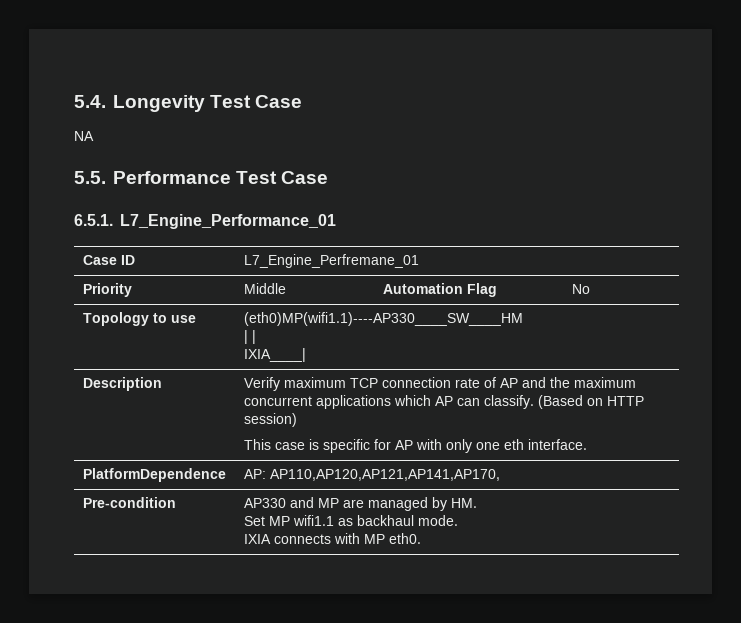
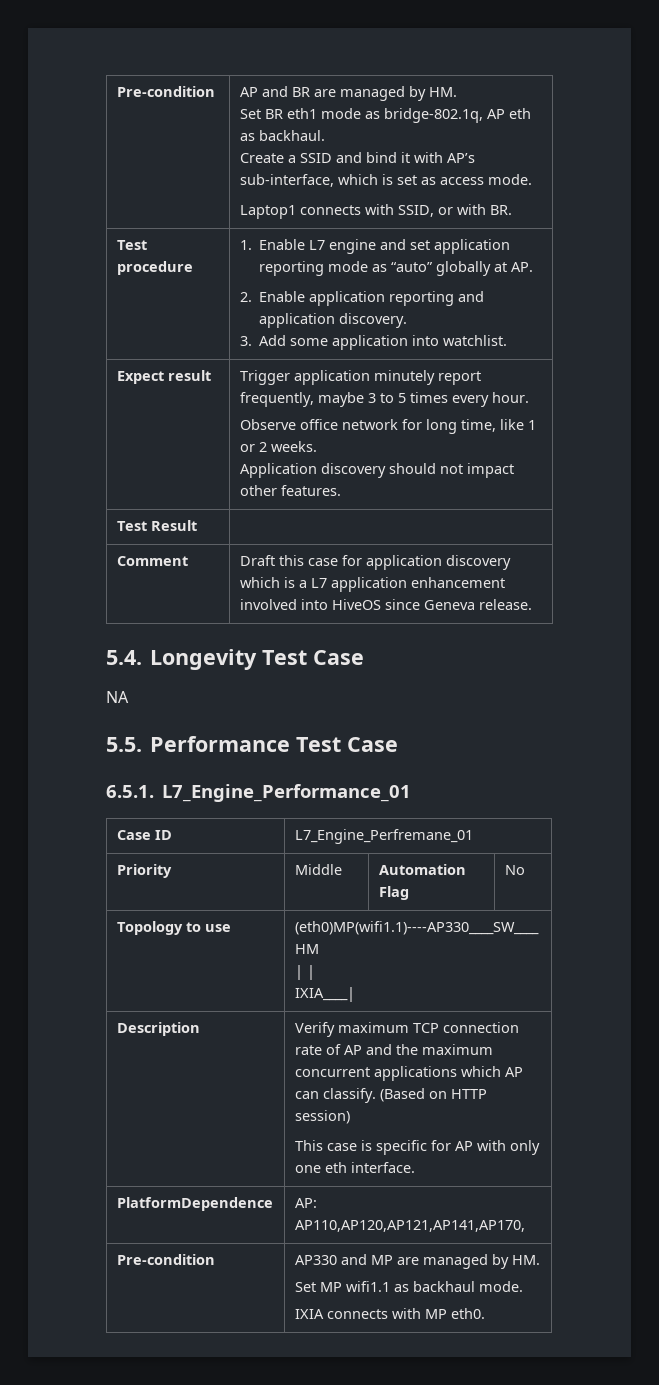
(74, 101) none -> [116,86,215,97] [239,86,457,101] [239,108,531,123] [239,130,325,141] [239,152,475,163] [239,174,532,187] [239,204,512,219] [116,240,147,250] [116,261,193,275] [239,239,510,254] [258,261,533,276] [239,291,484,306] [258,313,407,328] [239,335,507,350] [116,370,211,384] [239,370,481,385] [239,392,529,407] [239,419,536,434] [239,441,317,452] [239,463,514,478] [239,485,341,496] [116,520,197,531] [116,556,188,566] [239,555,511,570] [239,577,505,592] [239,599,532,610] Pre-condition | AP and BR are managed by HM. // Set BR eth1 mode as bridge-802.1q, AP eth as backhaul. // Create a SSID and bind it with AP’s sub-interface, which is set as access mode. // Laptop1 connects with SSID, or with BR. // Test procedure | 1. Enable L7 engine and set application reporting mode as “auto” globally at AP. // 2. Enable application reporting and application discovery. // 3. Add some application into watchlist. // Expect result | Trigger application minutely report frequently, maybe 3 to 5 times every hour. // Observe office network for long time, like 1 or 2 weeks. // Application discovery should not impact other features. // Test Result | // Comment | Draft this case for application discovery which is a L7 application enhancement involved into HiveOS since Geneva release. //

